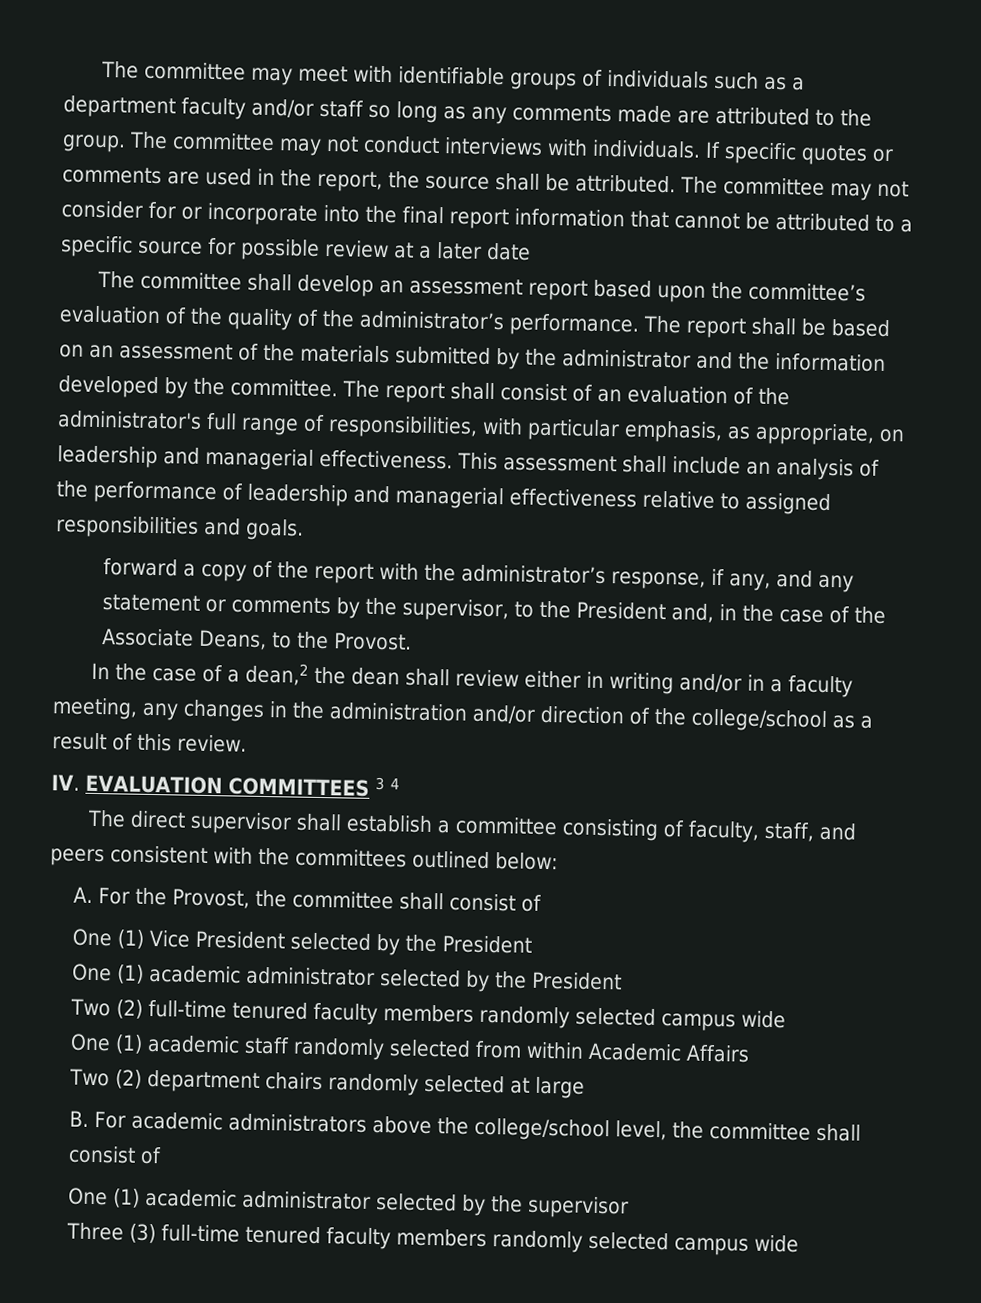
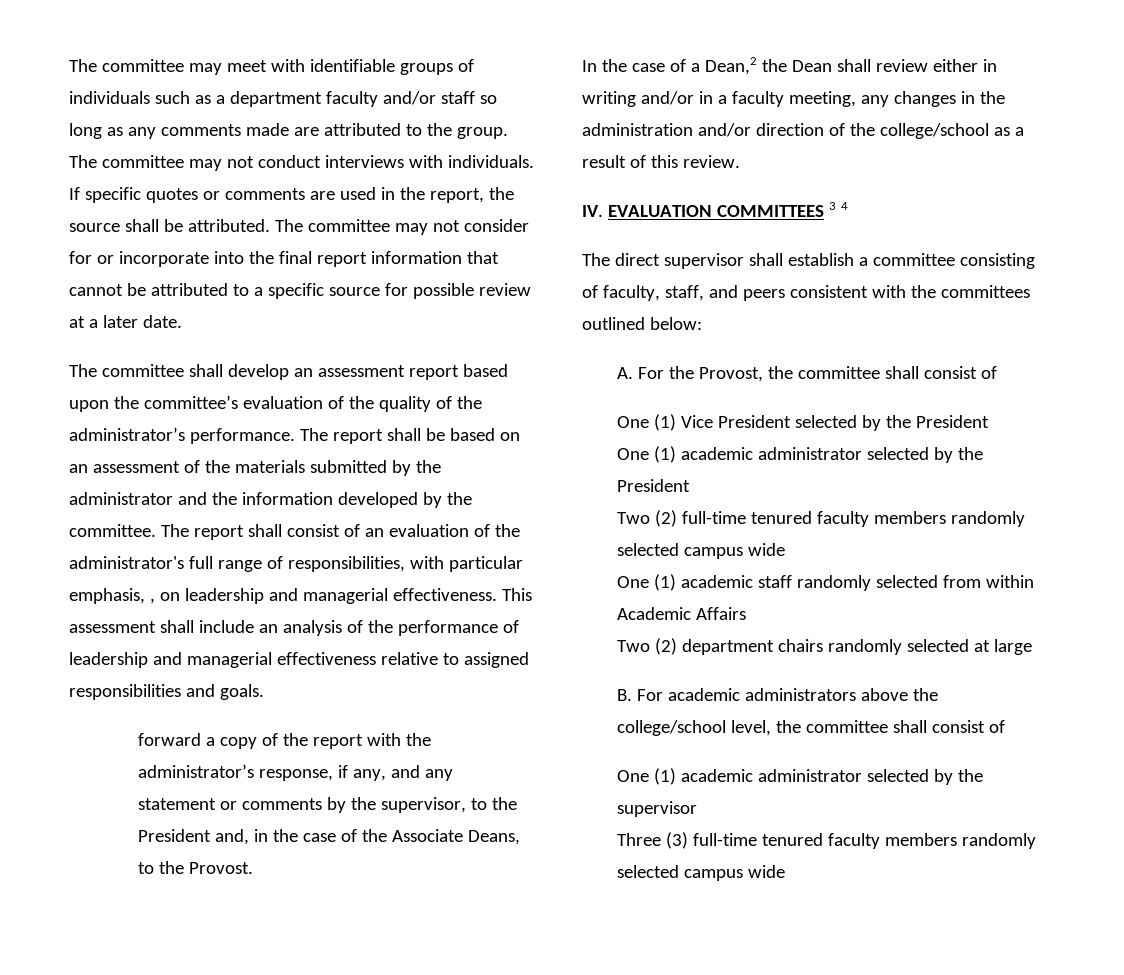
[486,242,531,261] date -> [142,315,182,328] date.
[727,422,875,446] as appropriate, -> [149,598,155,604] ,
[244,662,400,686] dean,2 the dean -> [704,57,832,75] Dean,2 the Dean

